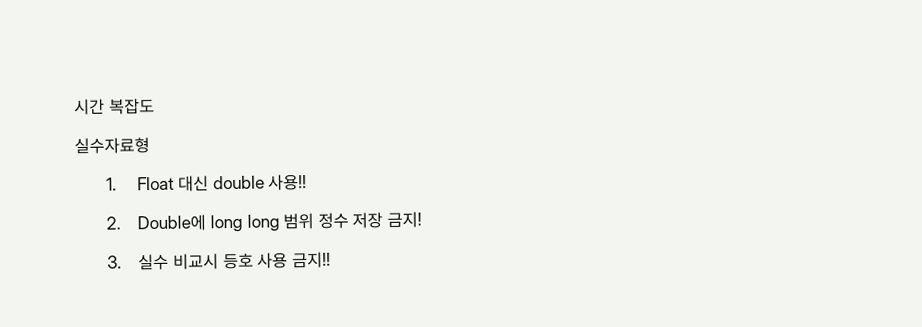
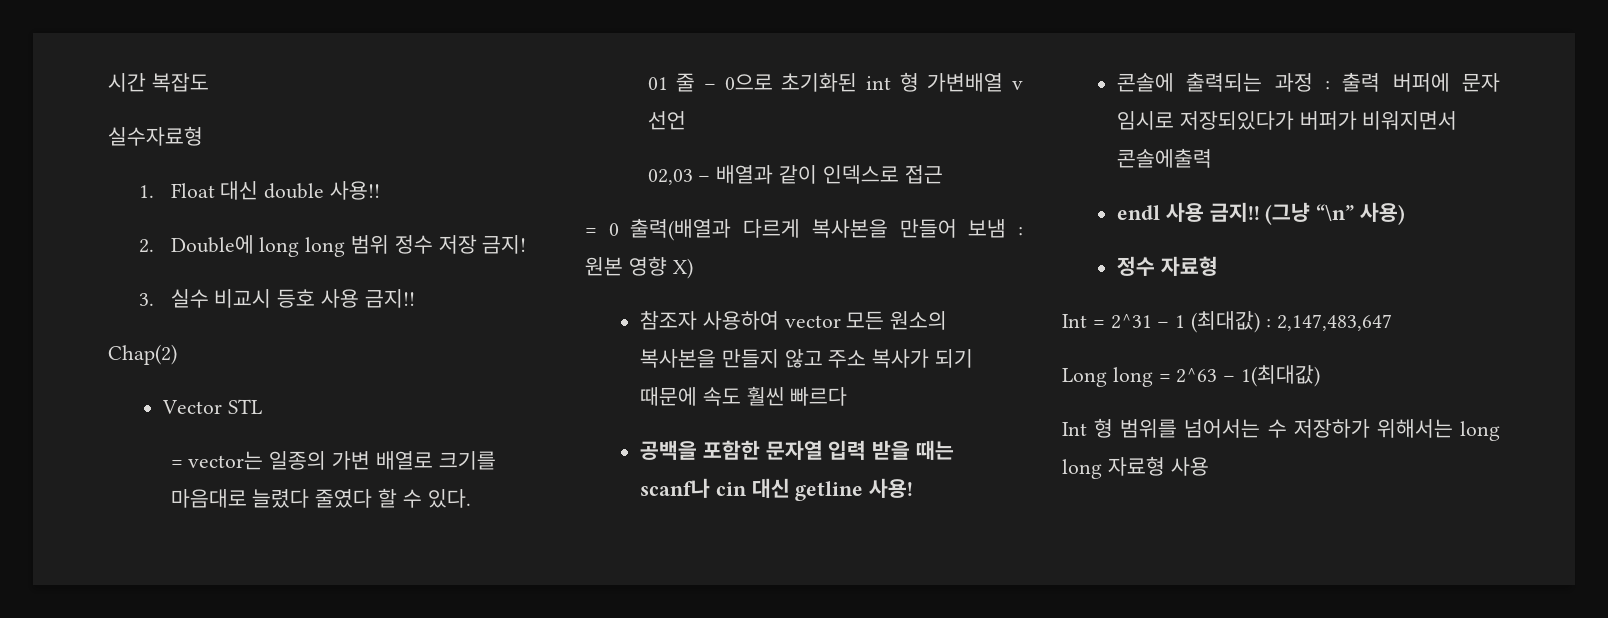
(331, 260) none -> [108,344,177,365] [161,399,262,414] [170,451,496,470] [170,488,471,508] [647,72,1023,92] [647,111,686,130] [647,165,943,185] [585,218,1023,241] [585,256,693,279] [639,310,948,330] [639,349,973,368] [639,386,848,406] [639,440,954,460] [639,478,914,501] [1116,72,1500,92] [1116,111,1458,130] [1116,148,1212,168] [1116,202,1405,225] [1116,256,1218,276] [1062,311,1392,333] [1062,365,1321,387] [1062,418,1500,441] [1062,456,1209,479] // Chap(2) // Vector STL // = vector는 일종의 가변 배열로 크기를 마음대로 늘렸다 줄였다 할 수 있다. // 01 줄 – 0으로 초기화된 int 형 가변배열 v 선언 // 02,03 – 배열과 같이 인덱스로 접근 // = 0 출력(배열과 다르게 복사본을 만들어 보냄 : 원본 영향 X) // 참조자 사용하여 vector 모든 원소의 복사본을 만들지 않고 주소 복사가 되기 때문에 속도 훨씬 빠르다 // 공백을 포함한 문자열 입력 받을 때는 scanf나 cin 대신 getline 사용! // 콘솔에 출력되는 과정 : 출력 버퍼에 문자 임시로 저장되있다가 버퍼가 비워지면서 콘솔에출력 // endl 사용 금지!! (그냥 “\n” 사용) // 정수 자료형 // Int = 2^31 – 1 (최대값) : 2,147,483,647 // Long long = 2^63 – 1(최대값) // Int 형 범위를 넘어서는 수 저장하가 위해서는 long long 자료형 사용

